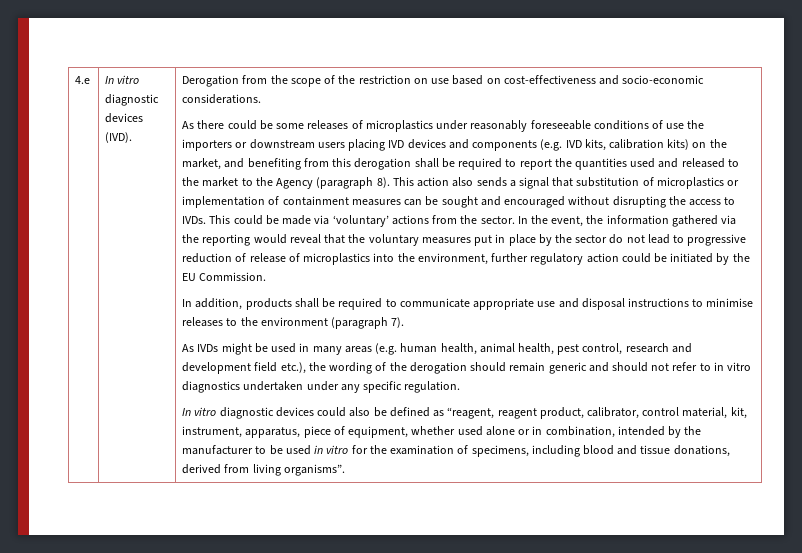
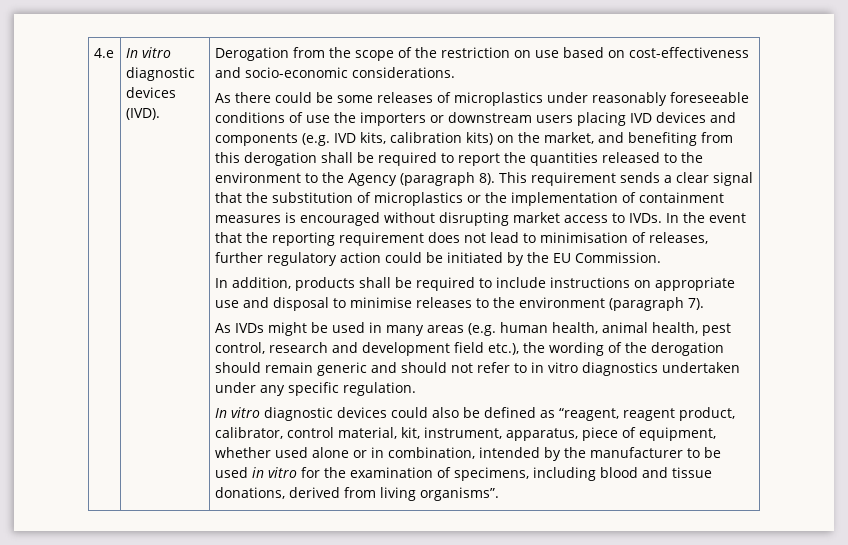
[630,158,679,168] used and -> (598, 159) none
[202,177,239,187] market -> [214,172,301,183] environment
[417,177,474,187] action also -> [530,172,616,186] requirement
(516, 183) none -> [675,172,709,183] clear
(574, 182) none -> [245,192,268,203] the
(740, 183) none -> [484,192,507,203] the
[404,196,501,208] can be sought and -> [284,212,296,223] is
[668,196,686,205] the -> [512,212,560,223] market
[209,215,737,227] [182,234,747,246] [182,253,488,265] This could be made via ‘voluntary’ actions from the sector. In the event, the information gathered via the reporting would reveal that the voluntary measures put in place by the sector do not lead to progressive reduction of release of microplastics into the environment, -> [665,212,746,223] [214,232,708,246] In the event that the reporting requirement does not lead to minimisation of releases,
[399,298,470,308] communicate -> [495,277,651,288] include instructions on
[628,298,690,307] instructions -> (329, 304) none

